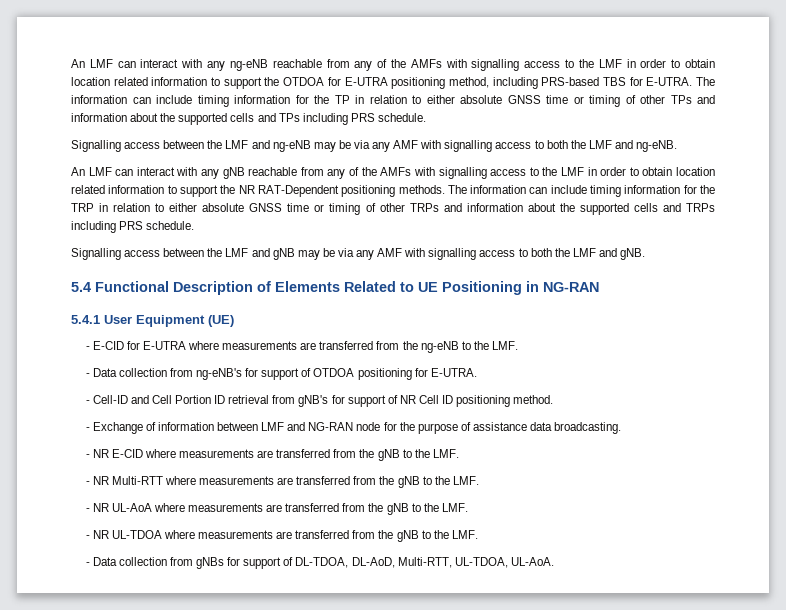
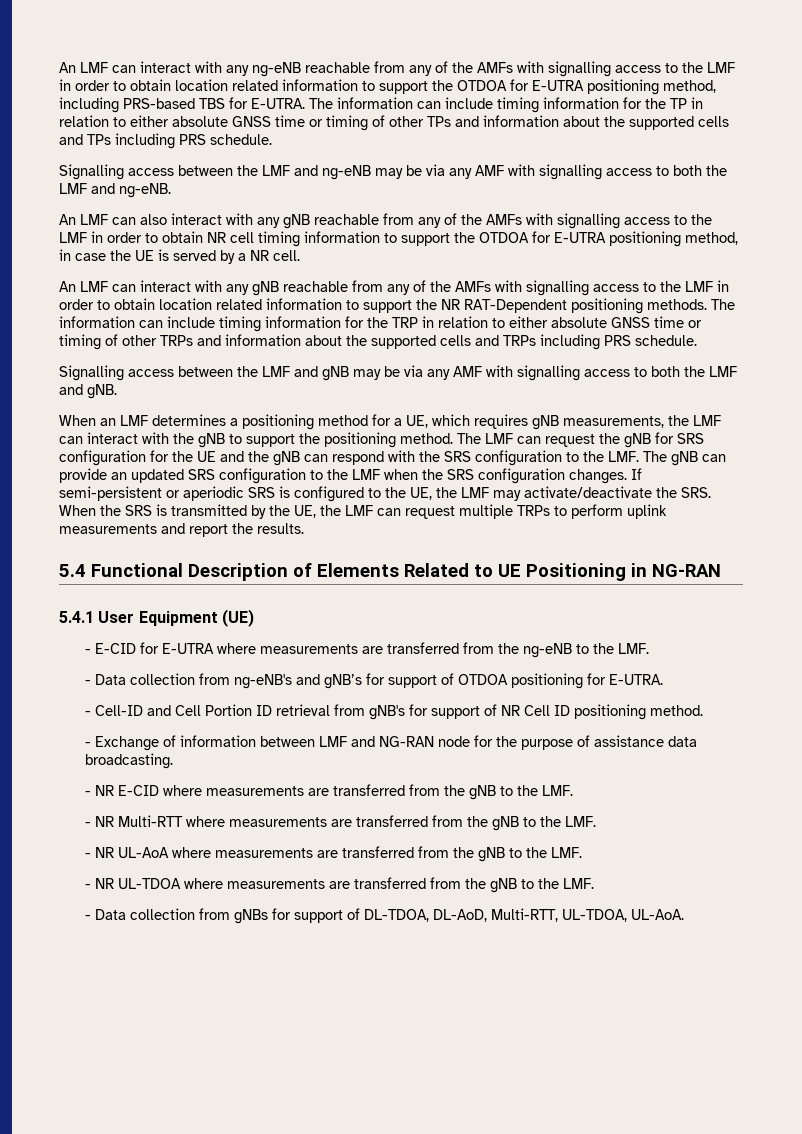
(678, 146) none -> [59,213,712,229] [59,231,738,247] [59,249,300,264] // An LMF can also interact with any gNB reachable from any of the AMFs with signalling access to the LMF in order to obtain NR cell timing information to support the OTDOA for E-UTRA positioning method, in case the UE is served by a NR cell.
(646, 254) none -> [59,414,721,430] [59,432,704,448] [59,450,726,466] [59,468,642,484] [59,486,711,502] [59,504,667,519] [59,523,304,537] // When an LMF determines a positioning method for a UE, which requires gNB measurements, the LMF can interact with the gNB to support the positioning method. The LMF can request the gNB for SRS configuration for the UE and the gNB can respond with the SRS configuration to the LMF. The gNB can provide an updated SRS configuration to the LMF when the SRS configuration changes. If semi-persistent or aperiodic SRS is configured to the UE, the LMF may activate/deactivate the SRS. When the SRS is transmitted by the UE, the LMF can request multiple TRPs to perform uplink measurements and report the results.
(243, 374) none -> [296,674,363,689] and gNB’s

